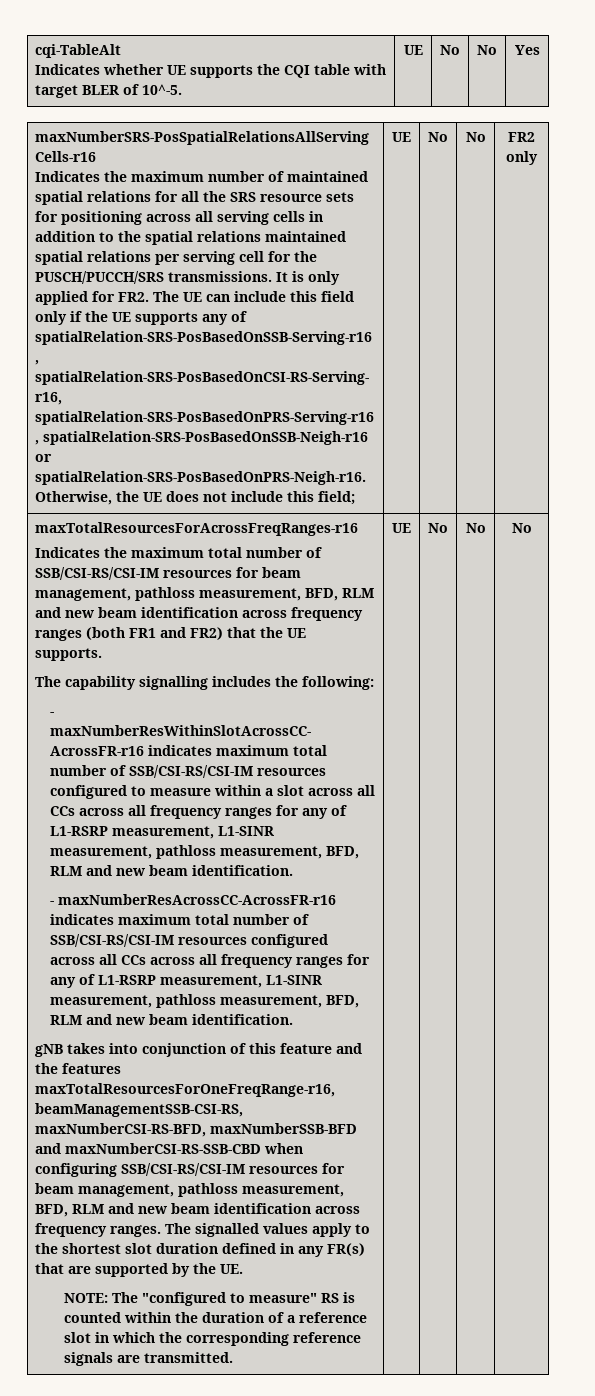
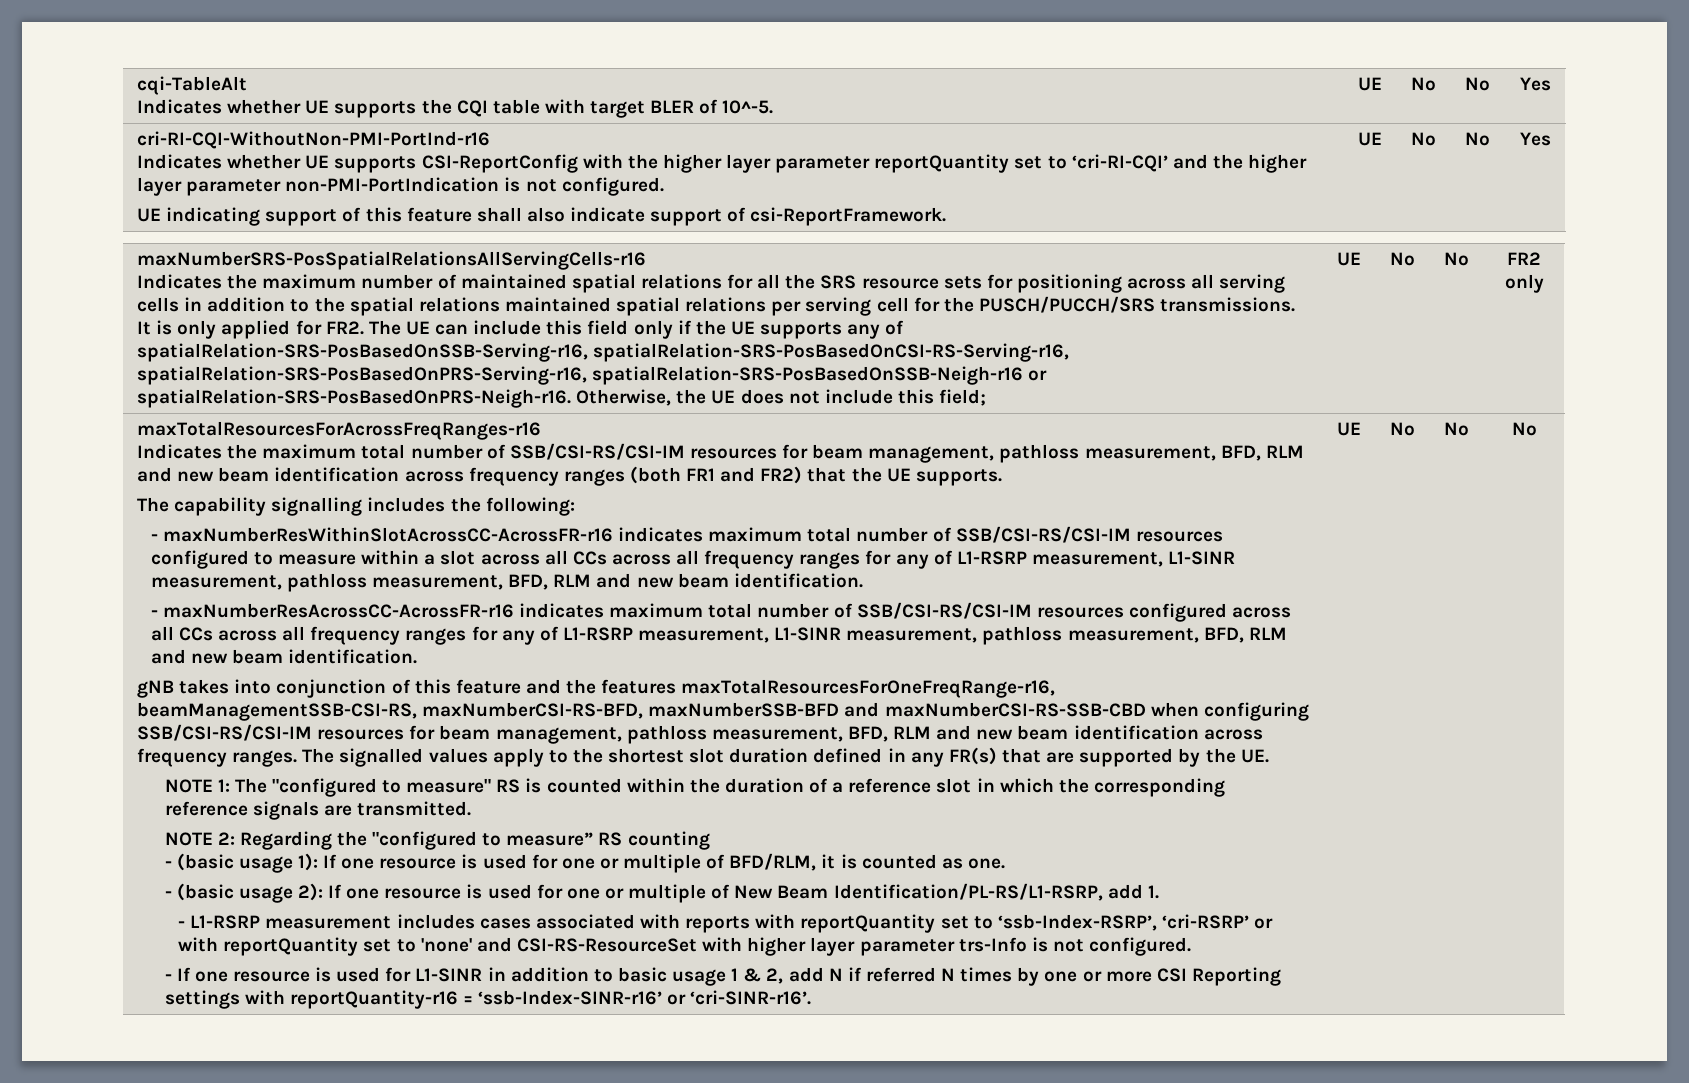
(540, 50) none -> [137,131,491,149] [137,154,1308,173] [137,177,664,196] [137,207,947,226] [1358,132,1382,146] [1411,132,1436,146] [1465,132,1490,146] [1519,132,1551,146] // cri-RI-CQI-WithoutNon-PMI-PortInd-r16 // Indicates whether UE supports CSI-ReportConfig with the higher layer parameter reportQuantity set to ‘cri-RI-CQI’ and the higher layer parameter non-PMI-PortIndication is not configured. // UE indicating support of this feature shall also indicate support of csi-ReportFramework. | UE | No | No | Yes
[64,1293,109,1303] NOTE: -> [164,779,230,793] NOTE 1:
(234, 1357) none -> [164,831,710,850] [164,853,1005,873] [164,883,1159,903] [178,914,1274,933] [178,937,1192,956] [164,967,1282,986] [164,990,812,1009] // NOTE 2: Regarding the "configured to measure” RS counting // - (basic usage 1): If one resource is used for one or multiple of BFD/RLM, it is counted as one. // - (basic usage 2): If one resource is used for one or multiple of New Beam Identification/PL-RS/L1-RSRP, add 1. // - L1-RSRP measurement includes cases associated with reports with reportQuantity set to ‘ssb-Index-RSRP’, ‘cri-RSRP’ or with reportQuantity set to 'none' and CSI-RS-ResourceSet with higher layer parameter trs-Info is not configured. // - If one resource is used for L1-SINR in addition to basic usage 1 & 2, add N if referred N times by one or more CSI Reporting settings with reportQuantity-r16 = ‘ssb-Index-SINR-r16’ or ‘cri-SINR-r16’.

